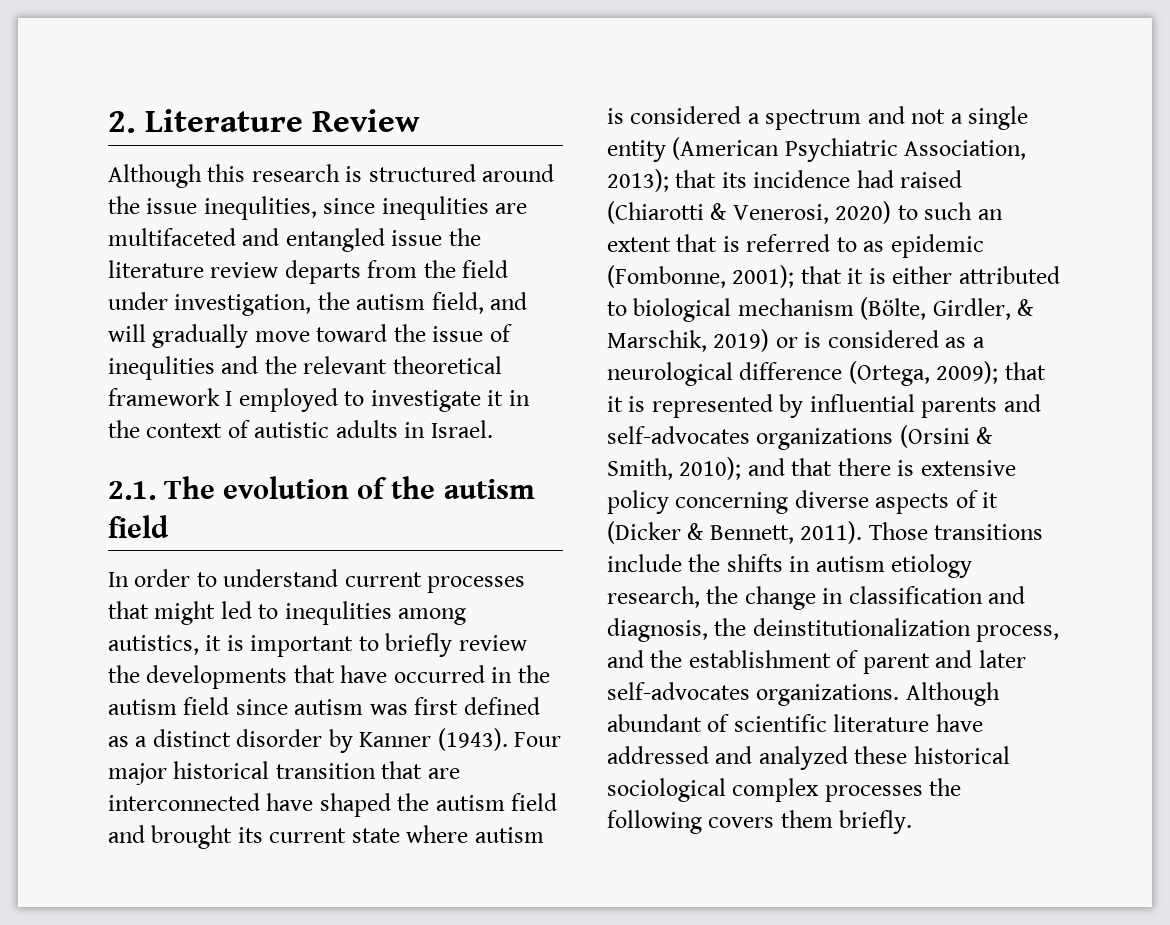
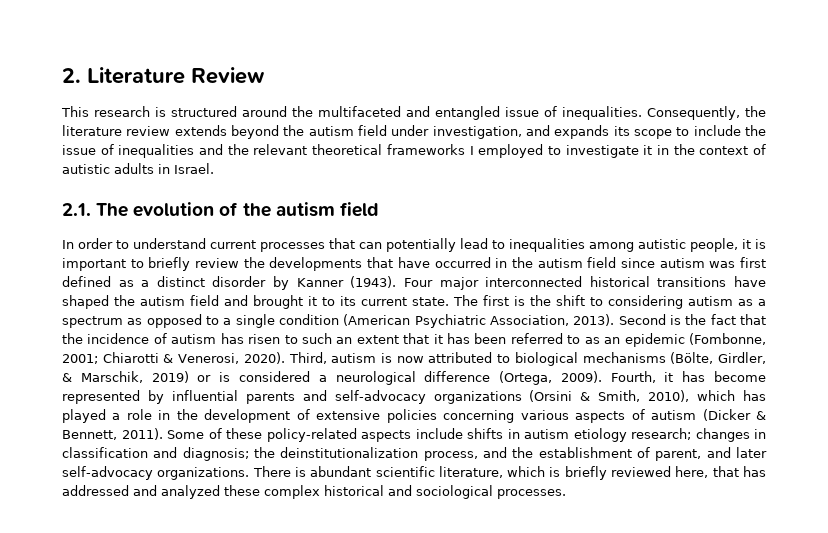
[108,164,246,188] Although this -> [61,106,89,117] This
[146,196,528,220] [108,228,481,252] [108,260,509,284] [108,292,528,316] [108,324,388,348] issue inequlities, since inequlities are multifaceted and entangled issue the literature review departs from the field under investigation, the autism field, and will gradually move toward -> [318,106,766,120] [62,125,741,139] multifaceted and entangled issue of inequalities. Consequently, the literature review extends beyond the autism field under investigation, and expands its scope to include
[108,356,215,380] inequlities -> [118,144,195,158] inequalities
[108,388,220,406] framework -> [386,144,465,155] frameworks
[154,601,467,625] [108,635,199,655] might led to inequlities among autistics, -> [359,238,738,252] can potentially lead to inequalities among autistic people,
[173,761,460,779] [108,793,260,811] historical transition that are interconnected -> [485,276,727,287] interconnected historical transitions
[237,825,544,843] [607,106,946,130] its current state where autism is considered a spectrum and not -> [308,295,766,309] [62,314,219,328] it to its current state. The first is the shift to considering autism as a spectrum as opposed to
[607,140,666,162] entity -> [279,314,339,325] condition
[607,169,963,192] [607,201,892,224] 2013); that its incidence had raised (Chiarotti & Venerosi, 2020) -> [573,314,767,326] [62,333,281,344] 2013). Second is the fact that the incidence of autism has risen
[722,236,740,252] is -> [433,333,507,344] it has been
(885, 246) none -> [604,337,621,344] an
[732,265,953,288] 2001); that it is either -> [62,352,424,364] 2001; Chiarotti & Venerosi, 2020). Third, autism is now
[737,298,854,316] mechanism -> [582,352,666,363] mechanisms
[945,337,967,348] as -> (310, 376) none
[936,361,1046,384] [607,396,646,412] 2009); that it is -> [560,371,767,383] 2009). Fourth, it has become
[607,426,750,444] self-advocates -> [334,390,426,404] self-advocacy
[679,457,1016,480] [607,490,869,514] 2010); and that there is extensive policy concerning diverse -> [648,390,766,402] [62,409,569,423] 2010), which has played a role in the development of extensive policies concerning various
[982,492,999,508] it -> [651,410,697,420] autism
[868,522,1044,540] [607,554,721,572] Those transitions include the -> [167,428,463,442] Some of these policy-related aspects include
[607,586,816,610] research, the change -> [631,428,750,442] research; changes
[607,618,708,642] diagnosis, -> [182,447,249,461] diagnosis;
[862,653,930,674] parent -> [655,449,702,461] parent,
[607,682,1000,706] [607,714,983,732] [607,746,1010,770] [607,778,962,802] [607,810,913,834] self-advocates organizations. Although abundant of scientific literature have addressed and analyzed these historical sociological complex processes the following covers them briefly. -> [62,466,766,480] [62,485,566,499] self-advocacy organizations. There is abundant scientific literature, which is briefly reviewed here, that has addressed and analyzed these complex historical and sociological processes.

